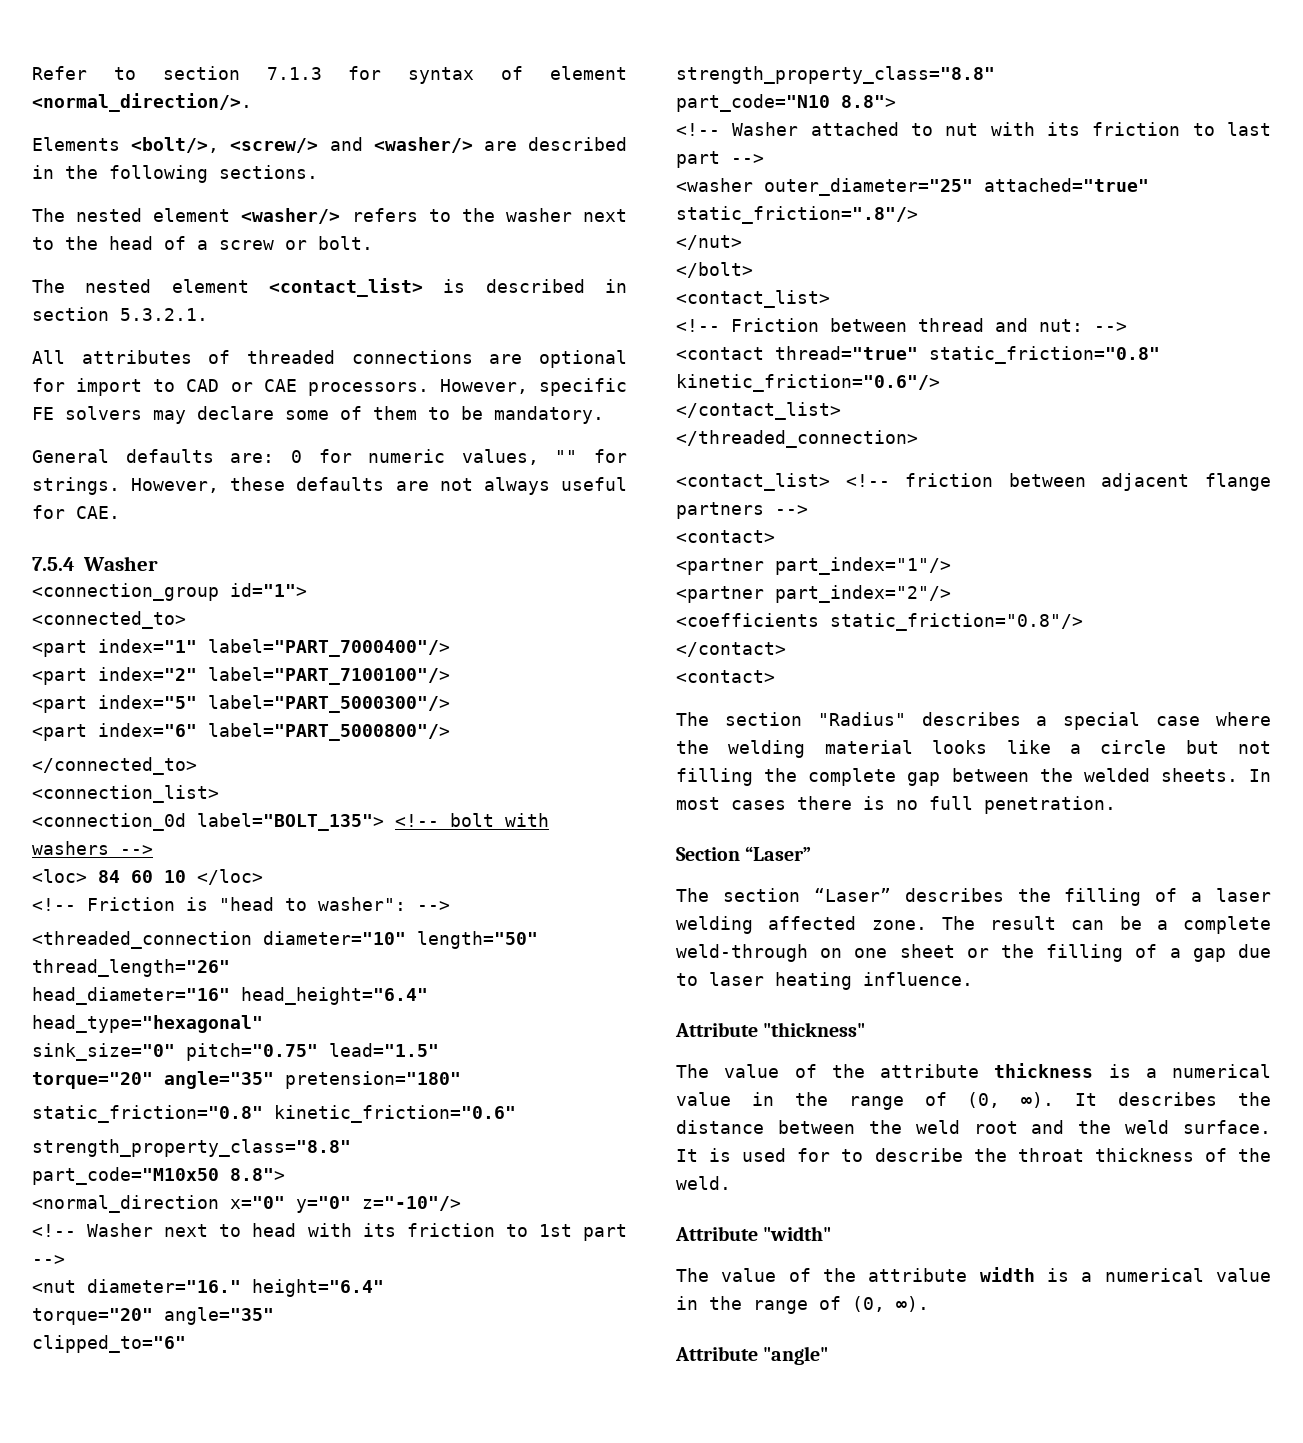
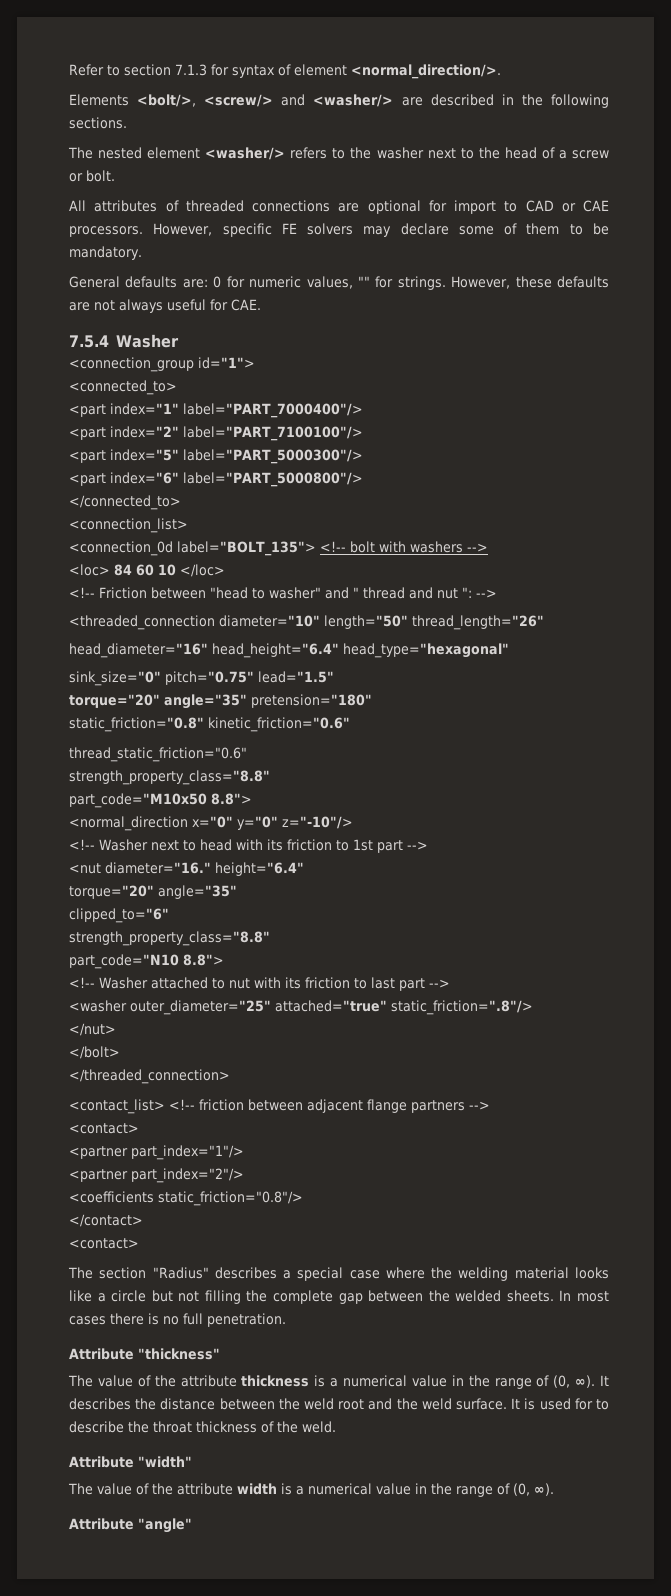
[32,278,627,297] [32,307,208,321] // The nested element <contact_list> is described in section 5.3.2.1. -> (115, 176) none
[186,897,208,911] is -> [150,587,206,599] between
[318,897,406,911] washer": -> [268,587,472,599] washer" and " thread and nut ":
(516, 1114) none -> [69,747,247,762] // thread_static_friction="0.6"
[676,290,830,308] [676,318,1127,332] [676,346,1160,364] [676,374,940,392] [676,402,841,420] // <contact_list> // <!-- Friction between thread and nut: --> // <contact thread="true" static_friction="0.8" kinetic_friction="0.6"/> // </contact_list> -> (120, 1052) none
[676,846,812,861] [676,888,1271,906] [676,916,1271,934] [676,944,1271,962] [676,972,973,990] // Section “Laser” // The section “Laser” describes the filling of a laser welding affected zone. The result can be a complete weld-through on one sheet or the filling of a gap due to laser heating influence. -> (286, 1320) none

